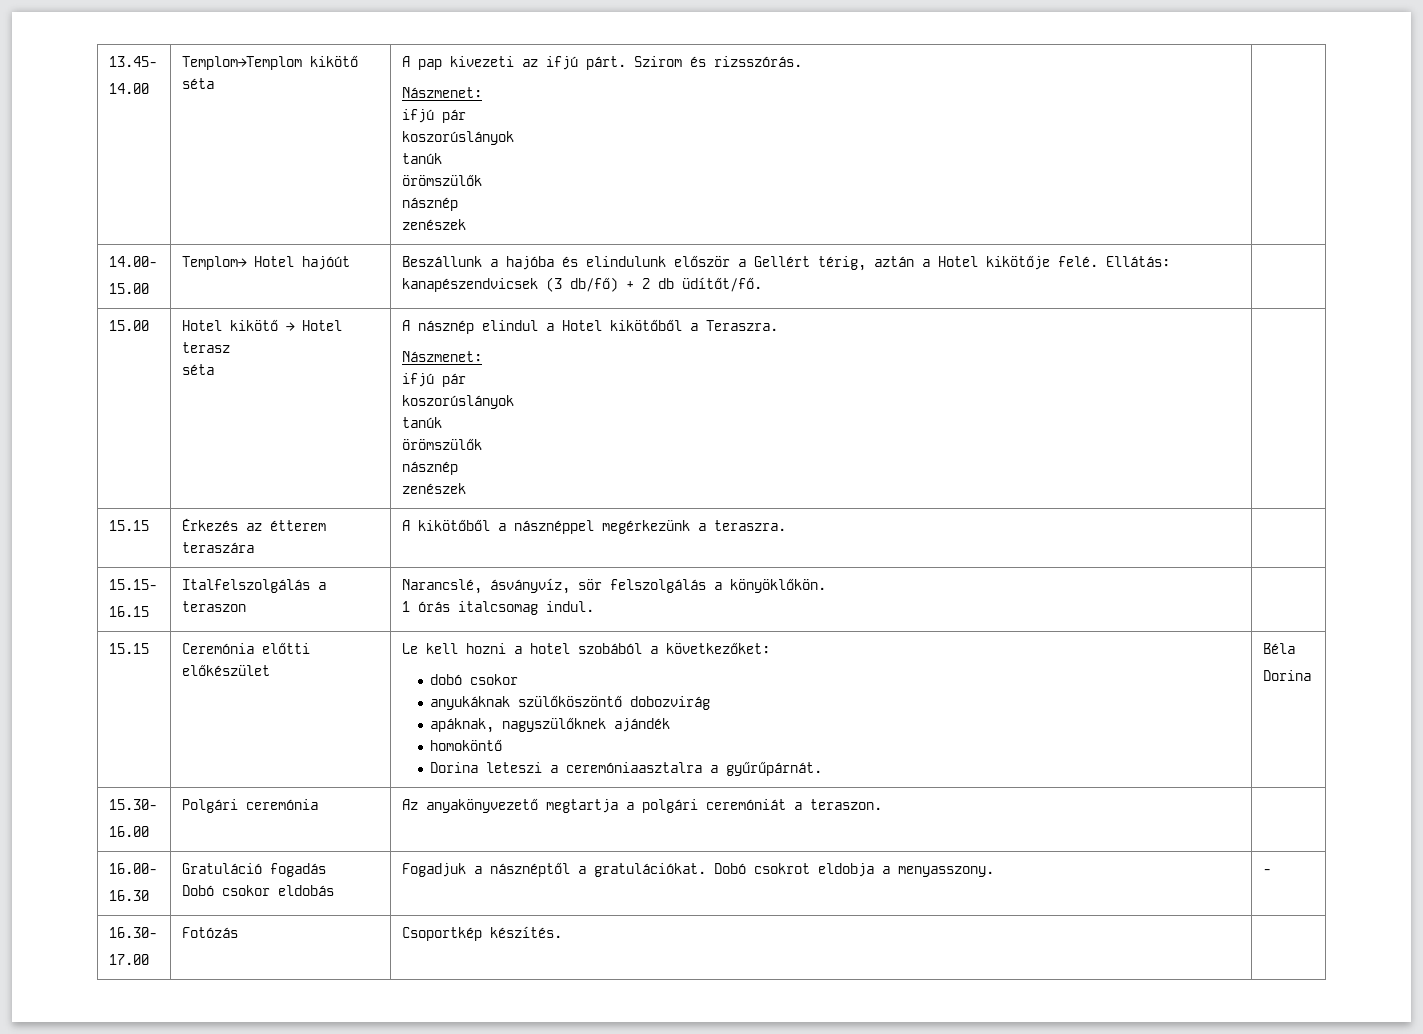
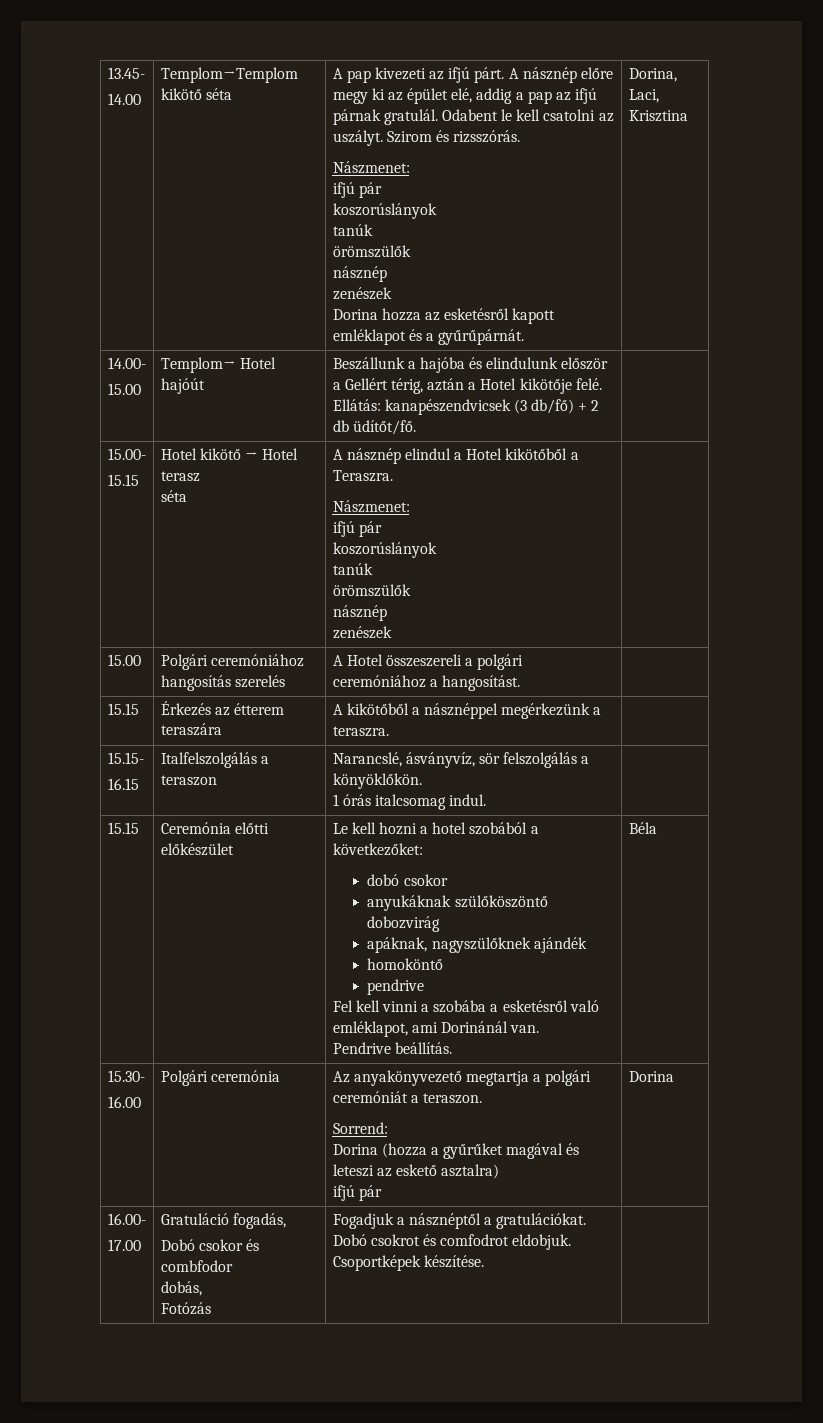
(627, 63) none -> [508,67,613,83] [332,88,598,104] [332,109,614,125] [332,130,383,146] A násznép előre megy ki az épület elé, addig a pap az ifjú párnak gratulál. Odabent le kell csatolni az uszályt.
(467, 224) | -> [332,308,556,324] [332,329,525,345] [628,68,677,82] [628,89,659,103] [628,110,688,122] // Dorina hozza az esketésről kapott emléklapot és a gyűrűpárnát. | Dorina, Laci, Krisztina
[109,320,150,331] 15.00 -> [107,448,146,460] [107,474,139,486] 15.00- // 15.15
(467, 488) none -> [107,654,141,666] [160,654,304,670] [160,675,285,691] [332,654,524,670] [332,675,520,691] // 15.00 | Polgári ceremóniához hangosítás szerelés | A Hotel összeszereli a polgári ceremóniához a hangosítást. |
[430,761,823,776] Dorina leteszi a ceremóniaasztalra a gyűrűpárnát. -> [367,979,425,995] [332,1000,599,1013] [332,1021,540,1037] [332,1042,452,1054] pendrive // Fel kell vinni a szobába a esketésről való emléklapot, ami Dorinánál van. // Pendrive beállítás.
[1263,670,1312,681] // Dorina -> (657, 828) none
(883, 804) | -> [332,1122,388,1134] [332,1143,580,1159] [332,1164,500,1179] [332,1185,382,1201] [628,1071,674,1082] // Sorrend: // Dorina (hozza a gyűrűket magával és leteszi az eskető asztalra) // ifjú pár | Dorina
[109,890,150,901] 16.30 -> [107,1239,141,1251] 17.00
[270,863,327,877] fogadás -> [232,1213,286,1229] fogadás,
[278,885,335,896] eldobás -> [245,1239,259,1251] [160,1260,233,1272] [160,1281,202,1296] [160,1302,211,1315] és combfodor // dobás, // Fotózás
[818,863,995,877] [1263,869,1272,874] [109,927,158,938] [109,954,150,965] [182,927,239,938] [402,926,563,941] eldobja a menyasszony. | - // 16.30- // 17.00 | Fotózás | Csoportkép készítés. -> [422,1234,572,1250] [332,1255,484,1271] és comfodrot eldobjuk. Csoportképek készítése.

